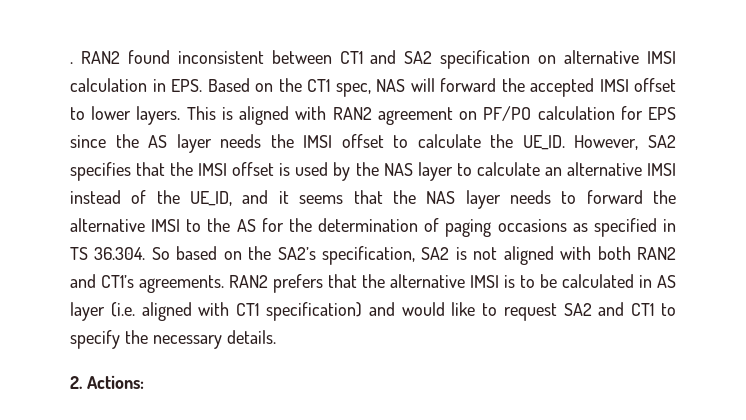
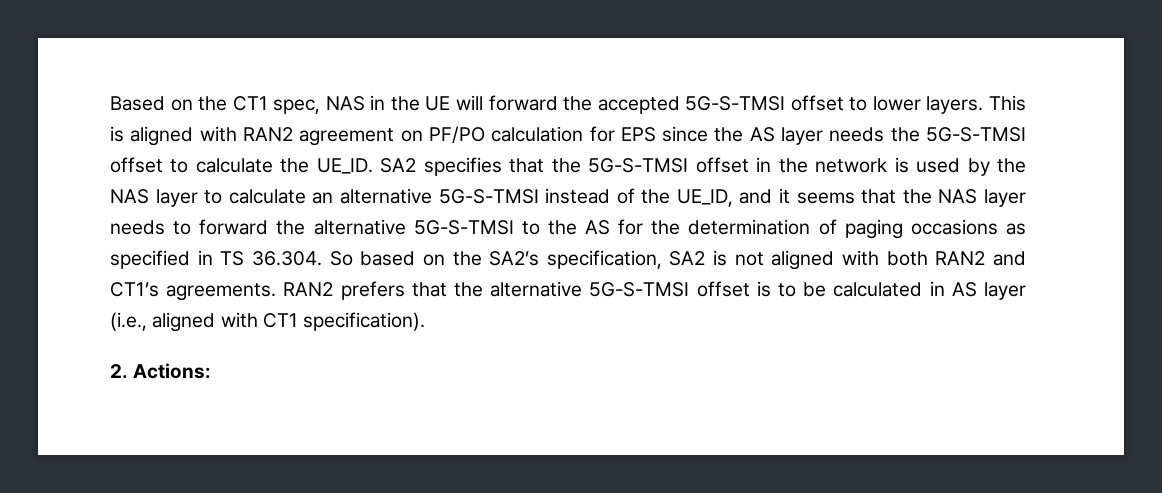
[70,50,676,69] [70,78,202,92] . RAN2 found inconsistent between CT1 and SA2 specification on alternative IMSI calculation in EPS. -> (110, 103) none
(405, 85) none -> [370,95,451,111] in the UE
[599,79,629,92] IMSI -> [685,96,786,111] 5G-S-TMSI
[303,135,333,148] IMSI -> [926,127,1026,142] 5G-S-TMSI
[574,135,639,150] However, -> (373, 166) none
[198,162,275,176] IMSI offset -> [588,157,888,173] 5G-S-TMSI offset in the network
[647,163,676,176] IMSI -> [438,189,539,204] 5G-S-TMSI
[151,219,181,232] IMSI -> [413,220,514,235] 5G-S-TMSI
[470,275,499,288] IMSI -> [589,281,750,297] 5G-S-TMSI offset
[110,302,135,317] (i.e. -> [110,312,147,331] (i.e.,
[265,302,677,321] [70,330,276,349] specification) and would like to request SA2 and CT1 to specify the necessary details. -> [303,312,426,331] specification).

